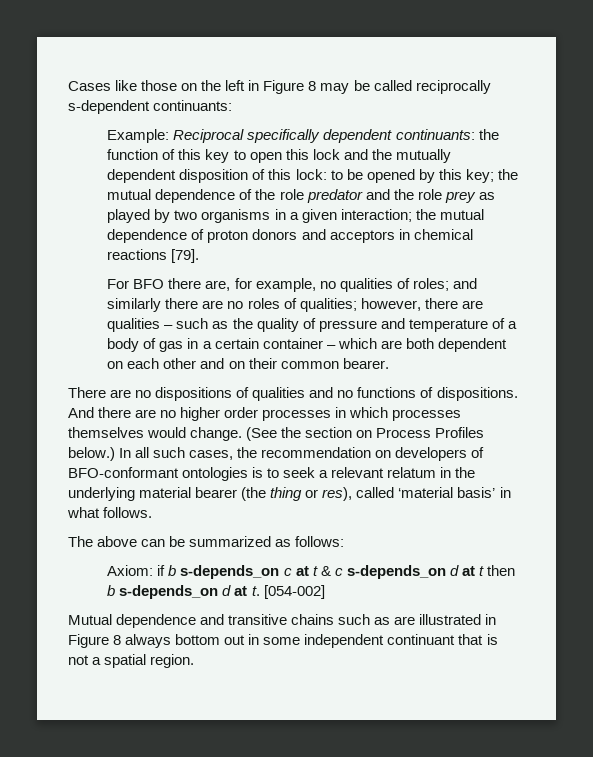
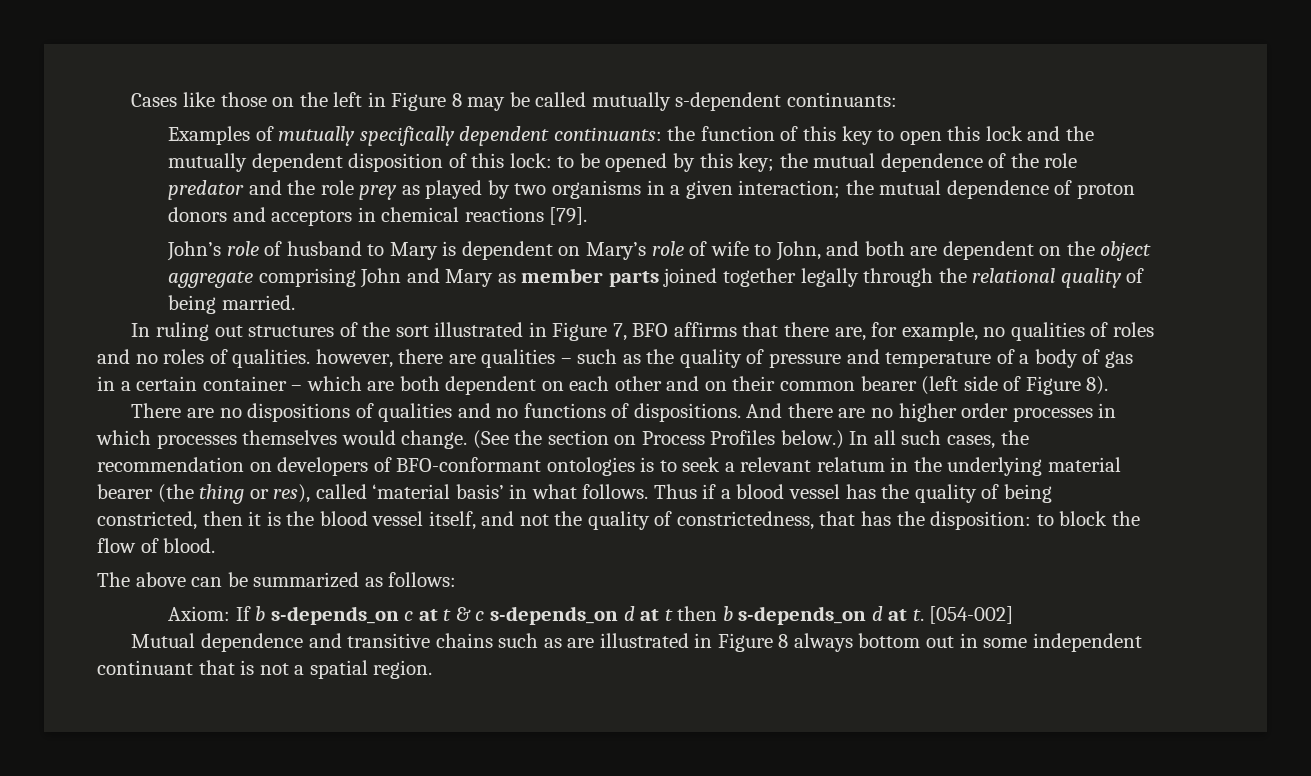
[415,80,491,94] reciprocally -> [591,92,671,111] mutually
[107,129,245,143] Example: Reciprocal -> [168,126,356,146] Examples of mutually
[107,279,165,289] For BFO -> [167,241,1152,261] [168,268,1145,288] [168,295,295,314] [131,322,779,341] John’s role of husband to Mary is dependent on Mary’s role of wife to John, and both are dependent on the object aggregate comprising John and Mary as member parts joined together legally through the relational quality of being married. // In ruling out structures of the sort illustrated in Figure 7, BFO affirms that
[412,278,477,291] [107,298,224,312] roles; and similarly there are -> [1112,322,1154,337] [97,349,130,364] roles and
[299,298,357,312] qualities; -> [232,349,311,368] qualities.
[342,358,389,369] bearer. -> [860,376,1109,395] bearer (left side of Figure 8).
(153, 512) none -> [653,484,1052,503] [97,511,1140,530] [97,538,216,553] Thus if a blood vessel has the quality of being constricted, then it is the blood vessel itself, and not the quality of constrictedness, that has the disposition: to block the flow of blood.
[157,565,166,576] if -> [235,606,251,621] If

